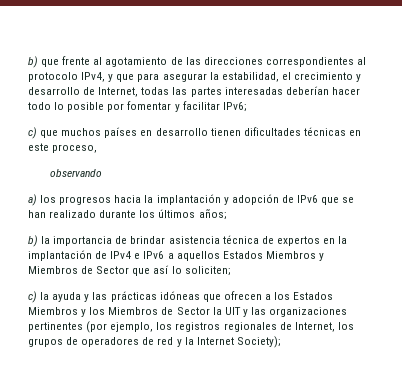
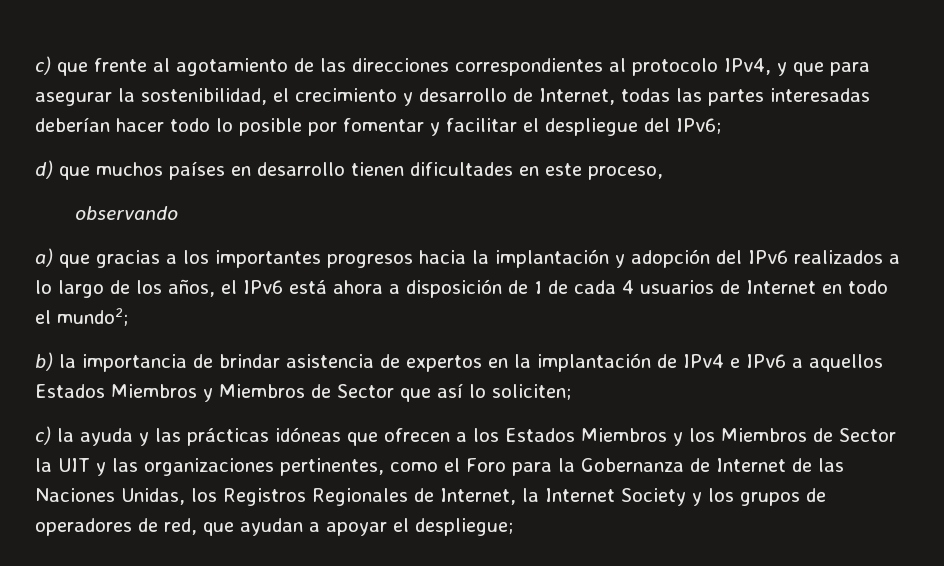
[28,56,38,68] b) -> [35,56,51,75] c)
[221,72,279,82] estabilidad, -> [141,88,267,105] sostenibilidad,
(220, 105) none -> [523,118,670,136] el despliegue del
[28,127,37,139] c) -> [35,160,53,179] d)
[303,127,346,136] técnicas -> (513, 169) none
[40,195,57,203] los -> [59,250,321,268] que gracias a los importantes
[281,195,355,205] [28,209,227,220] de IPv6 que se han realizado durante los últimos años; -> [716,250,900,264] [35,279,888,298] [35,308,128,326] del IPv6 realizados a lo largo de los años, el IPv6 está ahora a disposición de 1 de cada 4 usuarios de Internet en todo el mundo2;
[222,235,259,244] técnica -> (374, 361) none
[28,321,335,333] pertinentes (por ejemplo, los registros regionales de Internet, -> [280,458,844,476] [35,488,702,506] pertinentes, como el Foro para la Gobernanza de Internet de las Naciones Unidas, los Registros Regionales de Internet, la Internet Society y
[157,336,281,348] red y la Internet Society); -> [164,518,513,536] red, que ayudan a apoyar el despliegue;

